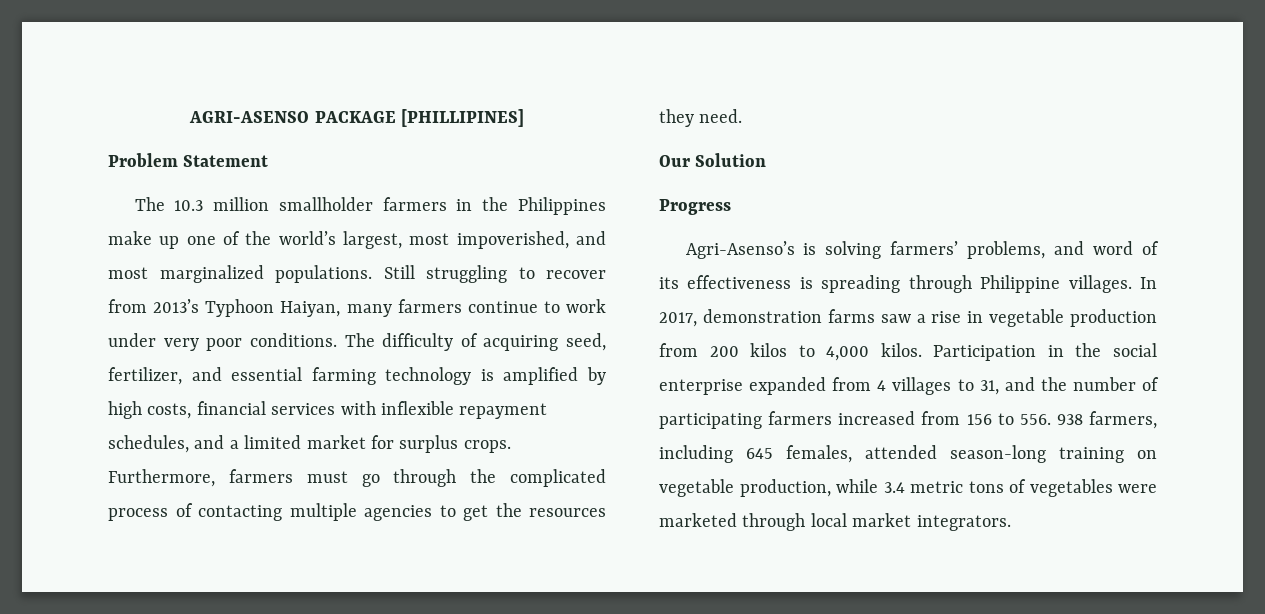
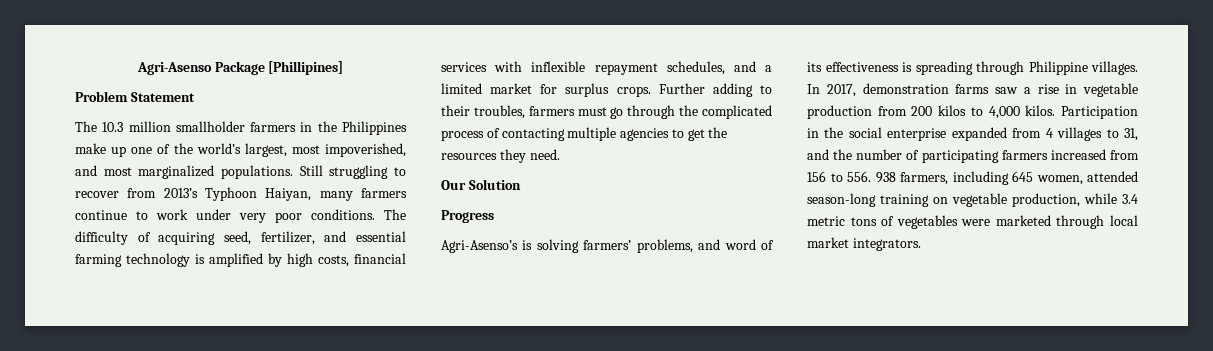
[189,109,524,127] AGRI-ASENSO PACKAGE [PHILLIPINES] -> [136,61,344,75] Agri-Asenso Package [Phillipines]
[108,469,215,487] Furthermore, -> [658,83,772,97] [441,105,525,119] Further adding to their troubles,
[786,445,852,463] females, -> [1036,175,1083,185] women,

